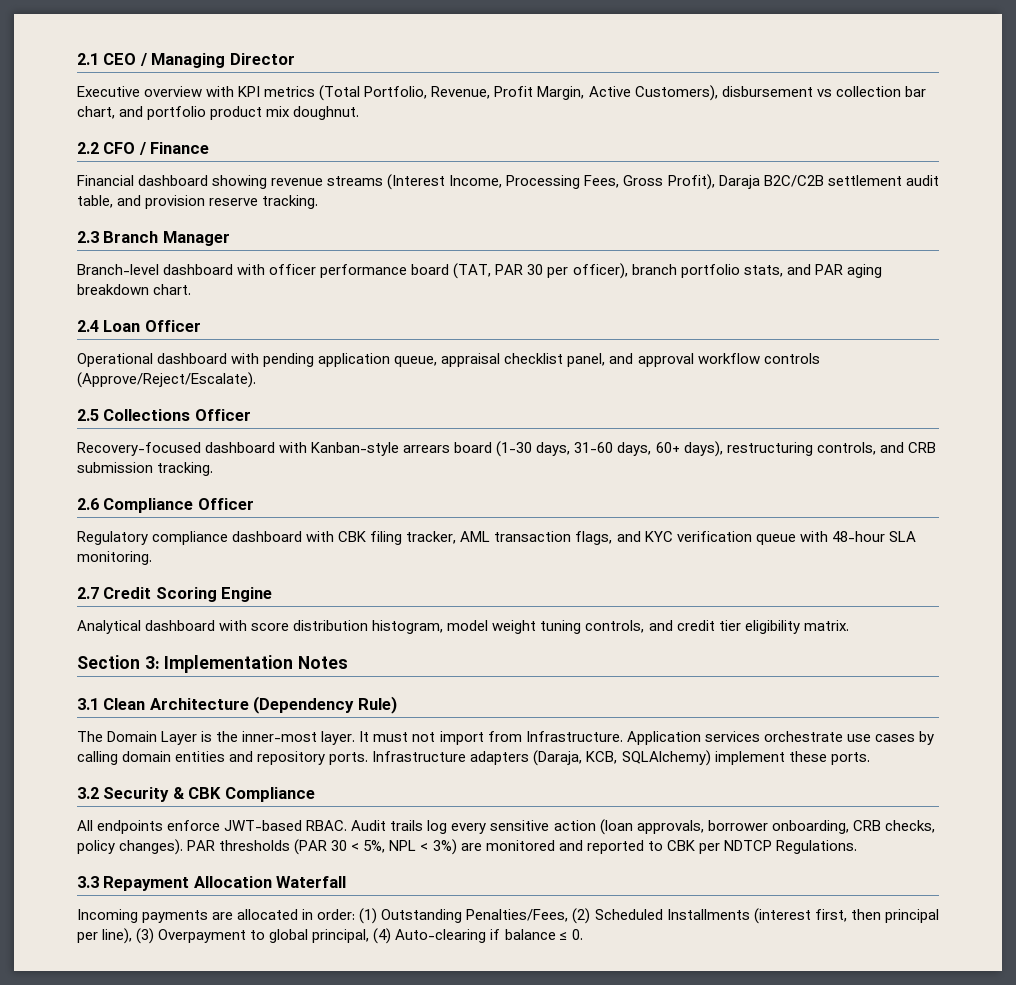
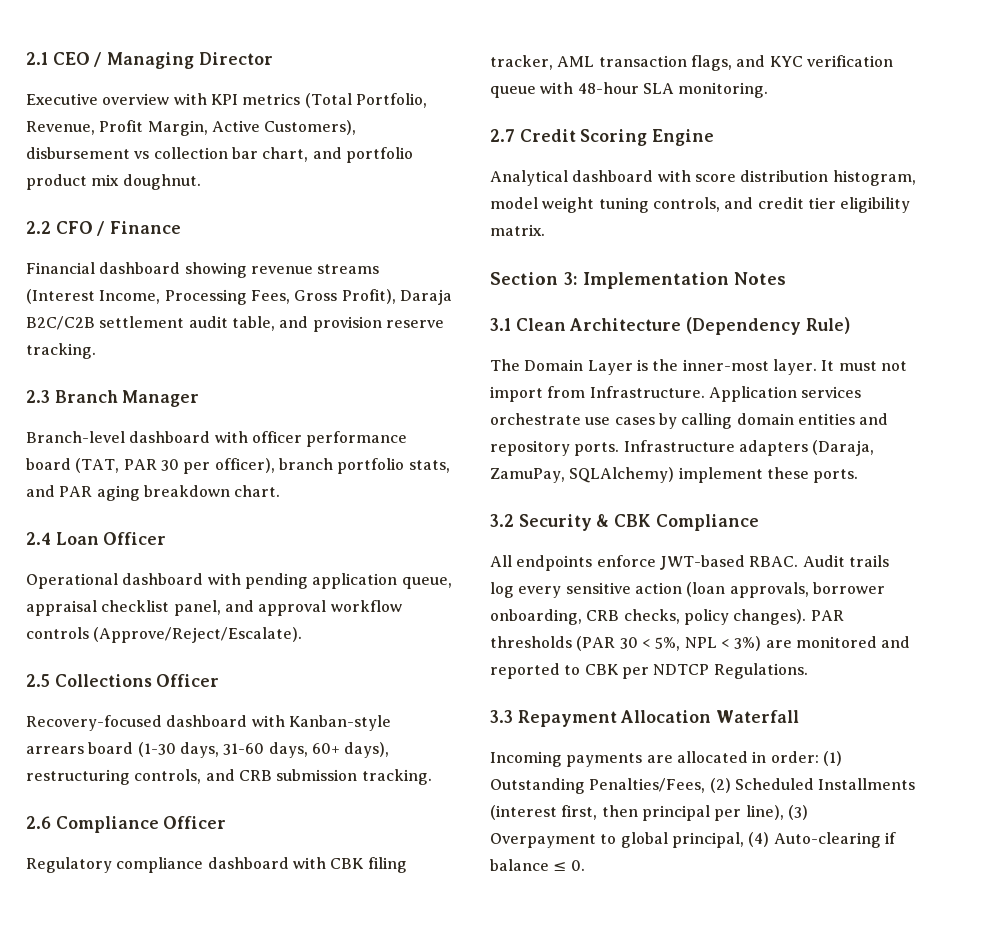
[586,751,618,764] KCB, -> [490,468,565,483] ZamuPay,

